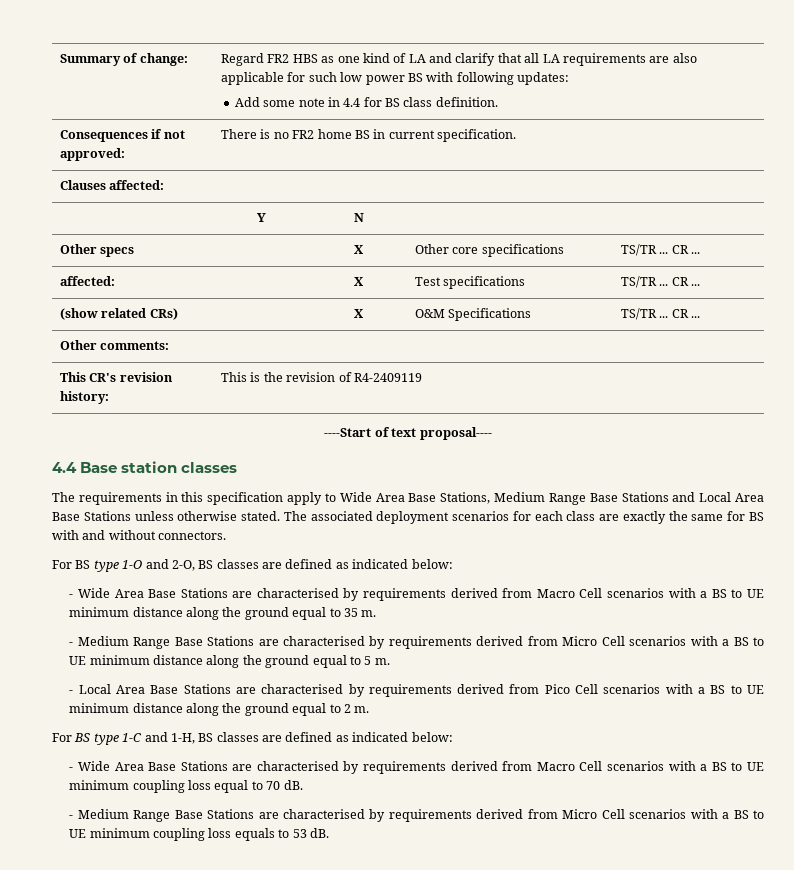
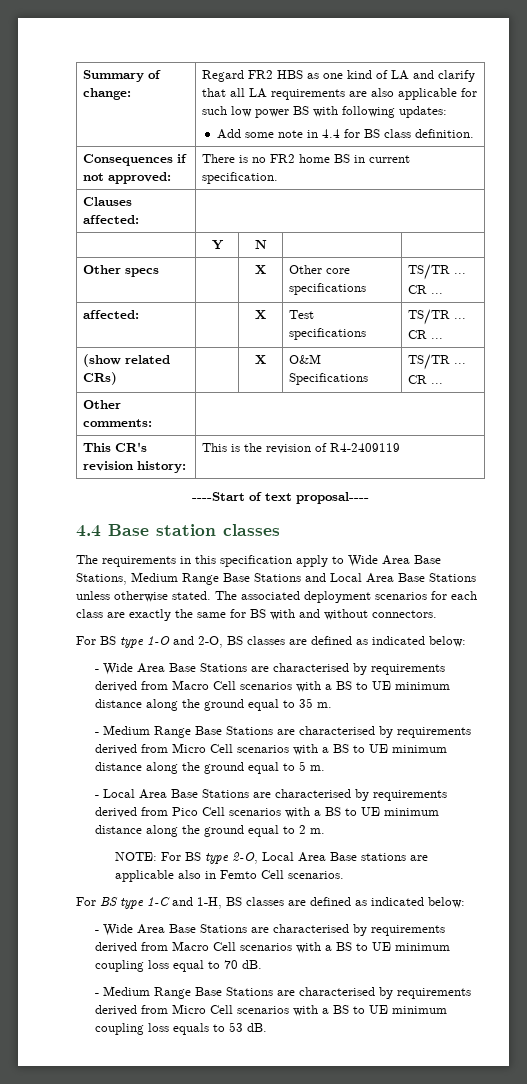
(370, 709) none -> [114,852,428,864] [114,870,344,882] // NOTE: For BS type 2-O, Local Area Base stations are applicable also in Femto Cell scenarios.

